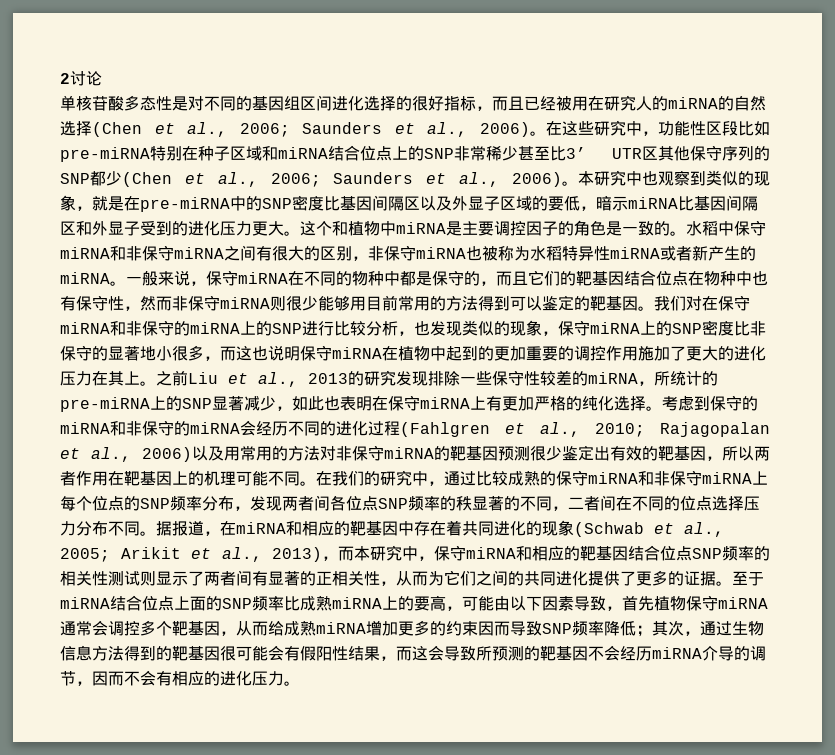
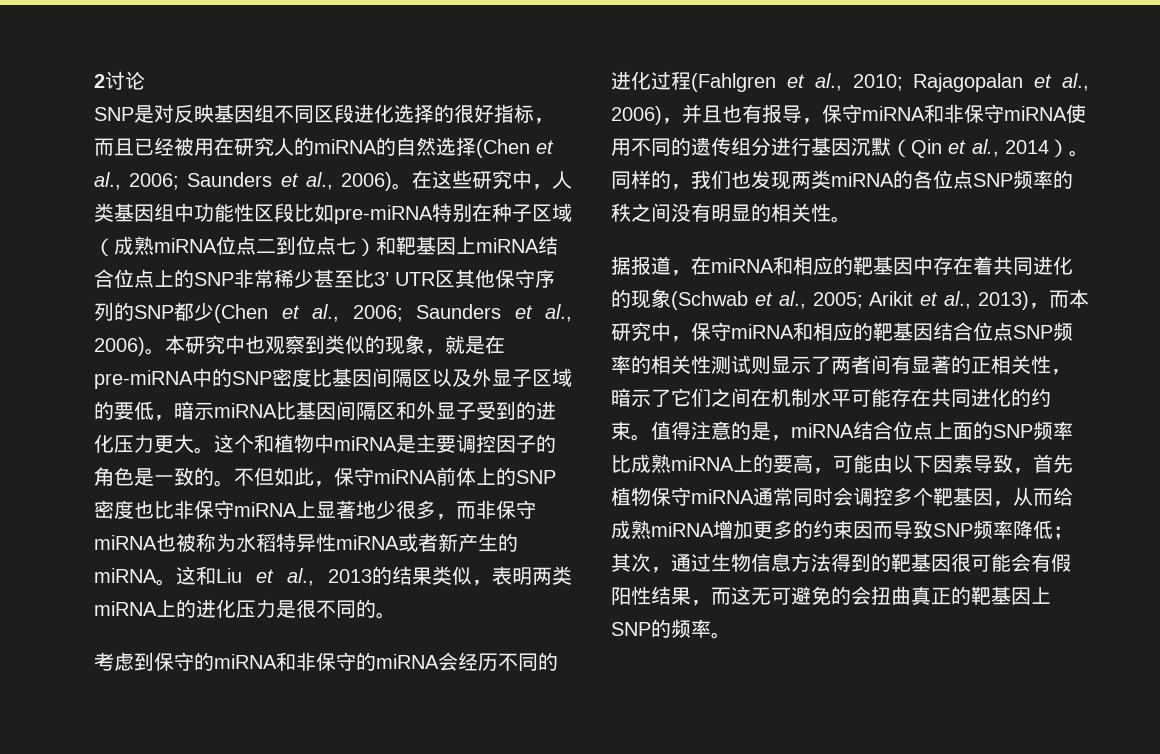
[60,95,332,111] 单核苷酸多态性是对不同的基因组区间 -> [94,104,354,123] SNP是对反映基因组不同区段
(658, 133) none -> [552,171,572,189] [94,203,194,222] 人类基因组中
[262,146,278,161] 和 -> [94,236,476,257] （成熟miRNA位点二到位点七）和靶基因上
[686,220,766,236] [60,245,368,261] 水稻中保守miRNA和非保守miRNA之间有很大的区别， -> [234,467,556,487] [94,500,476,520] 不但如此，保守miRNA前体上的SNP密度也比非保守miRNA上显著地少很多，而
[126,270,768,286] [60,295,750,311] [60,320,766,336] [60,345,766,361] [60,370,718,387] [60,395,662,412] 一般来说，保守miRNA在不同的物种中都是保守的，而且它们的靶基因结合位点在物种中也有保守性，然而非保守miRNA则很少能够用目前常用的方法得到可以鉴定的靶基因。我们对在保守miRNA和非保守的miRNA上的SNP进行比较分析，也发现类似的现象，保守miRNA上的SNP密度比非保守的显著地小很多，而这也说明保守miRNA在植物中起到的更加重要的调控作用施加了更大的进化压力在其上。之前Liu et al., 2013的研究发现排除一些保守性较差的miRNA，所统计的pre-miRNA上的SNP显著减少，如此也表明在保守miRNA上有更加严格的纯化选择。 -> [176,566,572,586] [94,599,396,619] 这和Liu et al., 2013的结果类似，表明两类miRNA上的进化压力是很不同的。 //
[192,445,770,461] [60,470,768,486] [60,495,330,511] 以及用常用的方法对非保守miRNA的靶基因预测很少鉴定出有效的靶基因，所以两者作用在靶基因上的机理可能不同。在我们的研究中，通过比较成熟的保守miRNA和非保守miRNA上每个位点的SNP频率分布，发现两者间 -> [662,104,1086,124] [611,137,1089,158] [611,170,913,190] ，并且也有报导，保守miRNA和非保守miRNA使用不同的遗传组分进行基因沉默（Qin et al., 2014）。同样的，我们也发现两类miRNA的
[472,495,760,511] [60,520,156,536] 显著的不同，二者间在不同的位点选择压力分布不同。 -> [631,203,851,223] 之间没有明显的相关性。 //
[396,571,444,586] 从而为 -> [611,388,671,407] 暗示了
[508,570,764,586] 的共同进化提供了更多的证据。至于 -> [751,388,1051,407] [611,421,791,441] 在机制水平可能存在共同进化的约束。值得注意的是，
(92, 628) none -> [793,487,833,506] 同时
[428,645,766,661] [60,670,284,686] 会导致所预测的靶基因不会经历miRNA介导的调节，因而不会有相应的进化压力 -> [751,586,1051,605] [611,619,711,638] 无可避免的会扭曲真正的靶基因上SNP的频率

